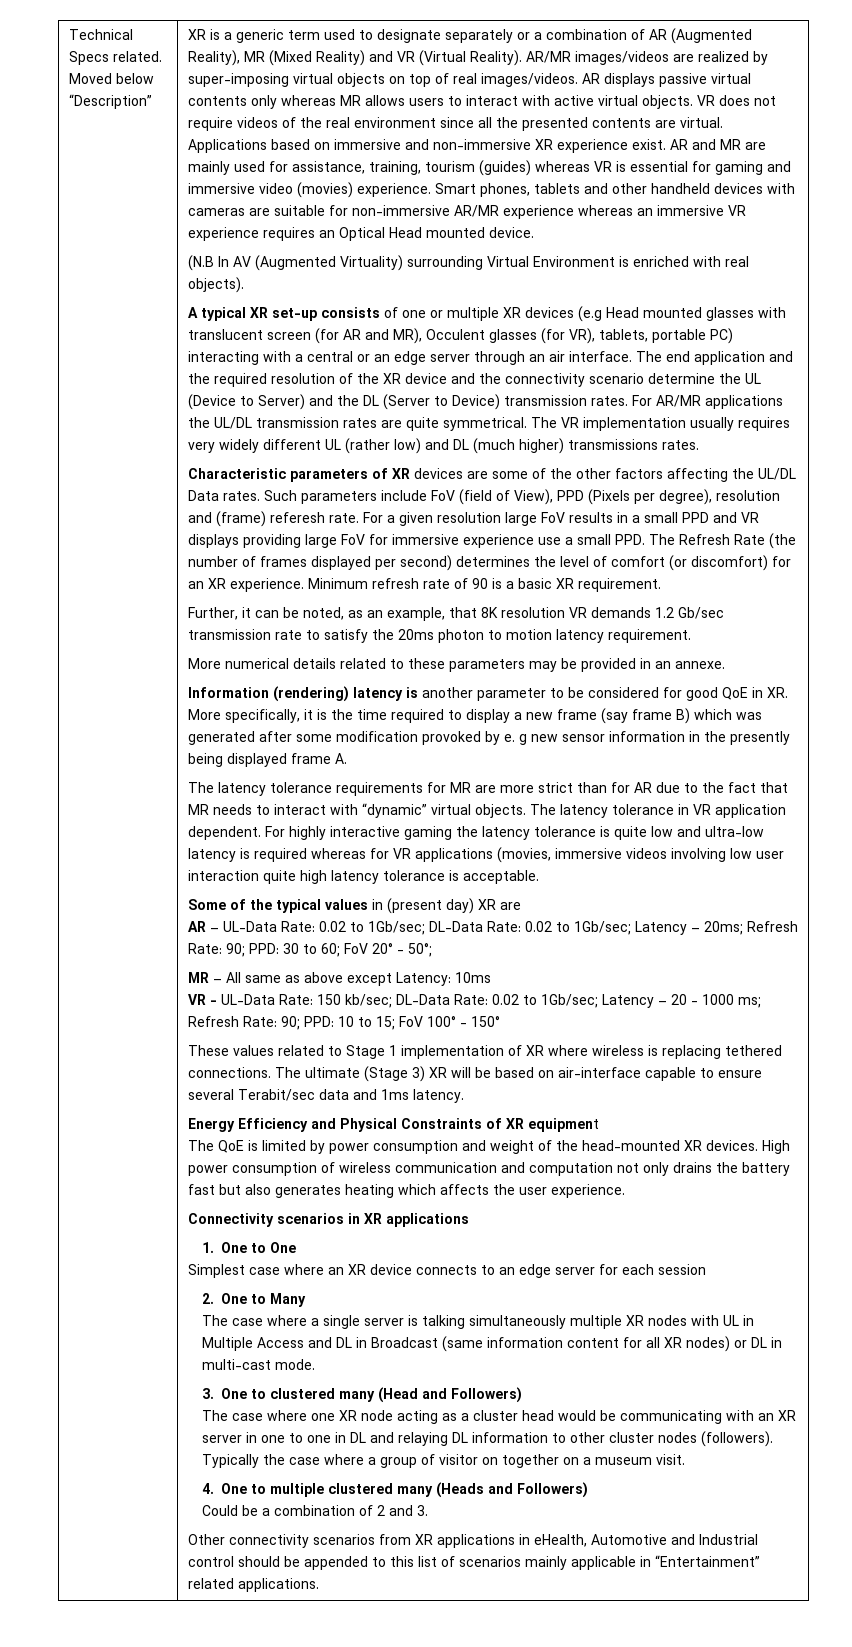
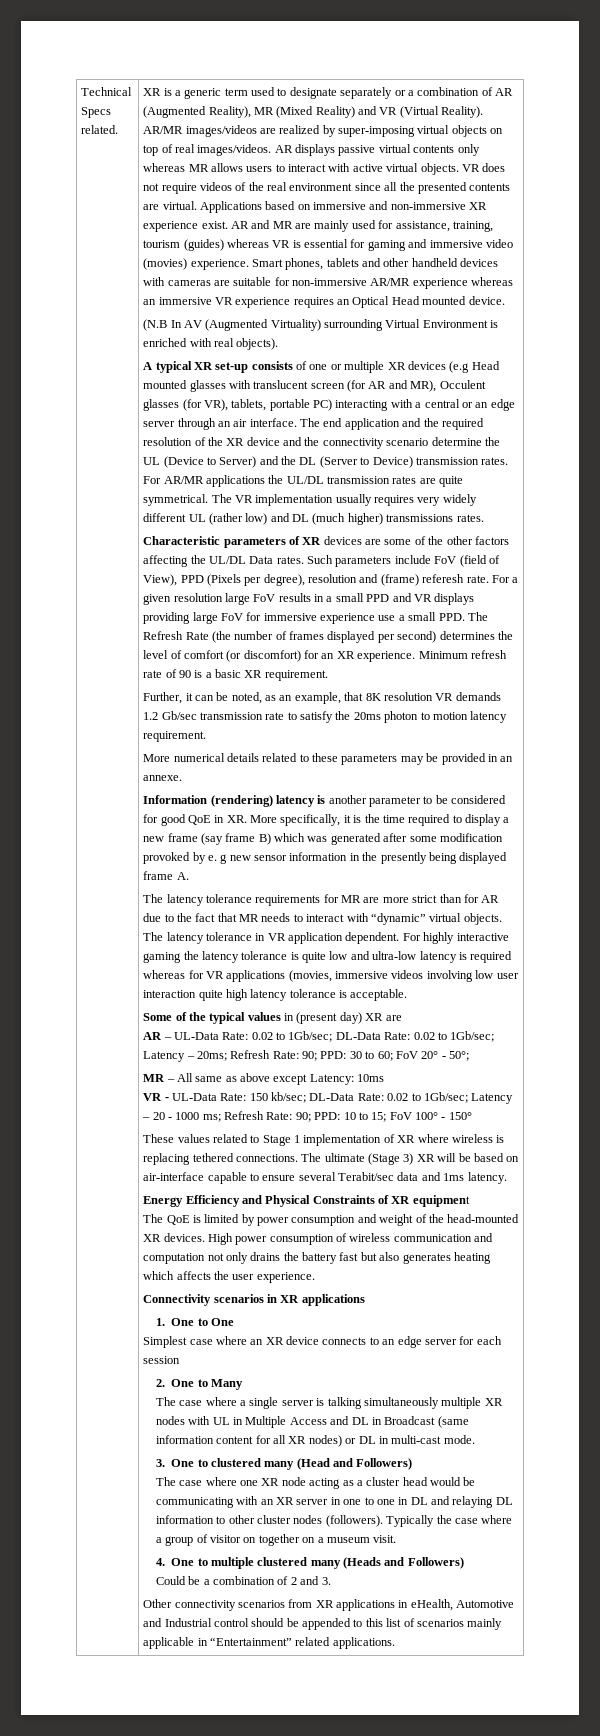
[68,73,154,84] [68,94,152,109] Moved below “Description” -> (119, 129) none

